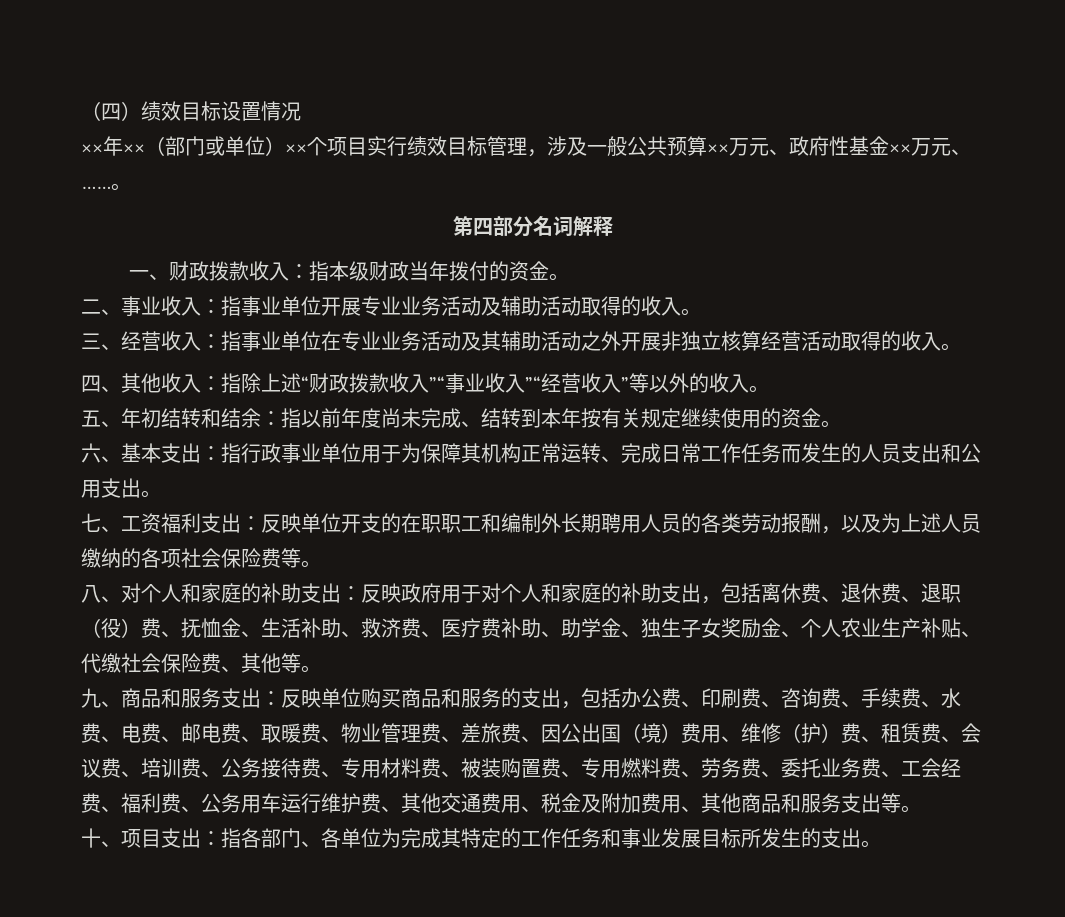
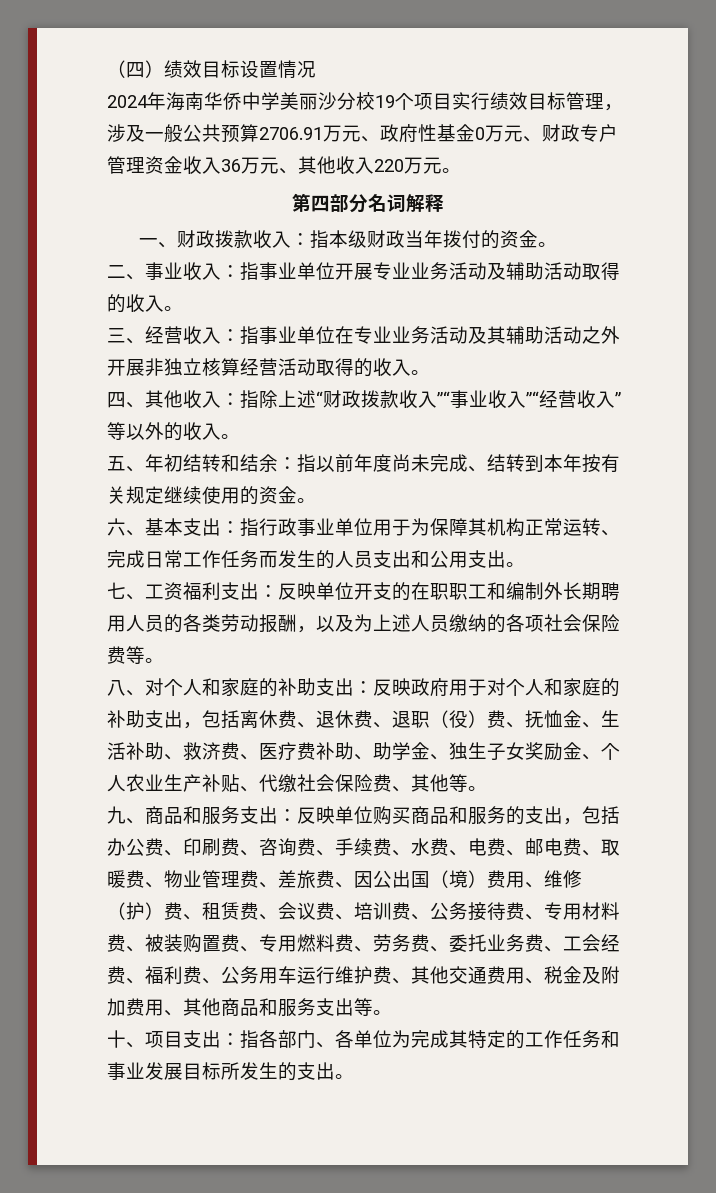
[81,136,307,156] ××年××（部门或单位）×× -> [107,92,395,111] 2024年海南华侨中学美丽沙分校19
[707,144,729,154] ×× -> [259,127,323,140] 2706.91
[889,138,971,156] [81,186,111,189] ××万元、…… -> [475,124,618,142] [107,156,442,175] 0万元、财政专户管理资金收入36万元、其他收入220万元

